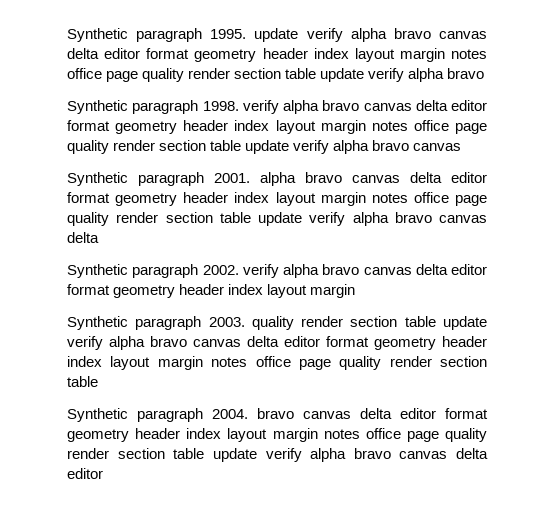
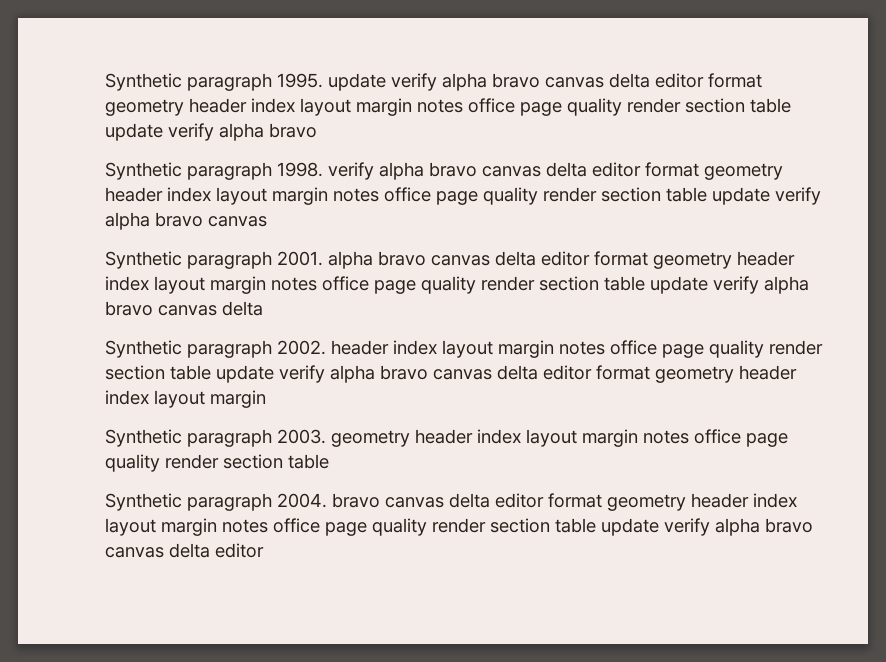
(239, 270) none -> [331,340,823,358] [105,365,274,383] header index layout margin notes office page quality render section table update
[251,316,487,330] [67,336,369,350] quality render section table update verify alpha bravo canvas delta editor format -> (326, 436) none

